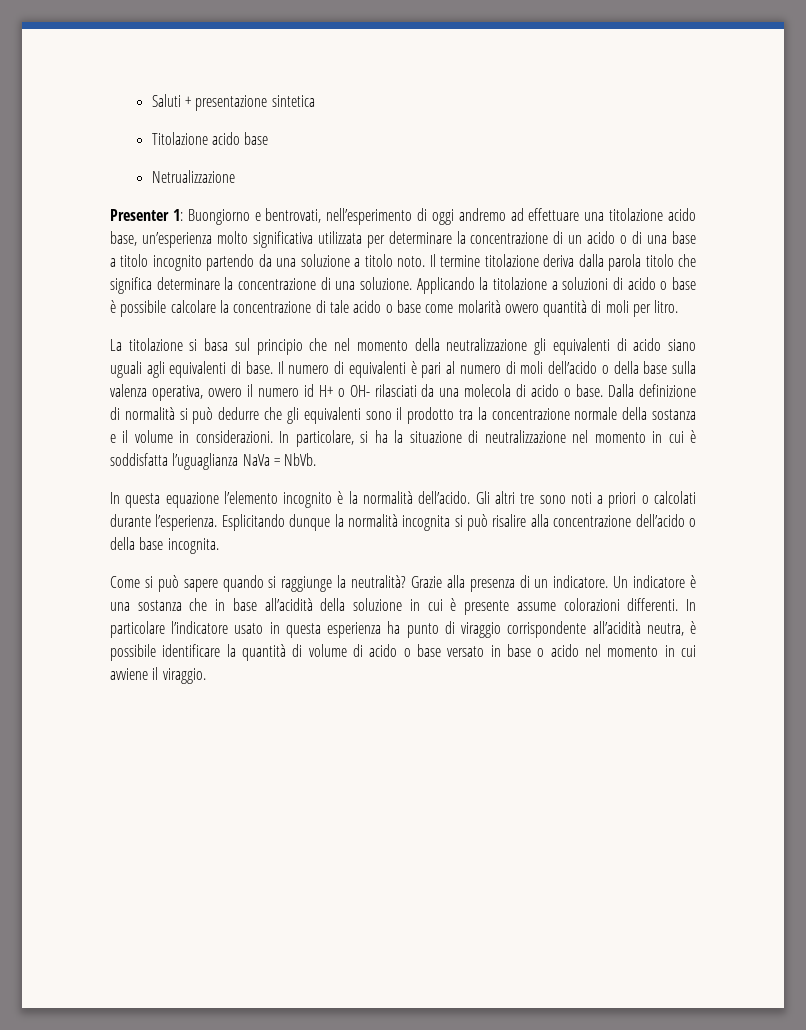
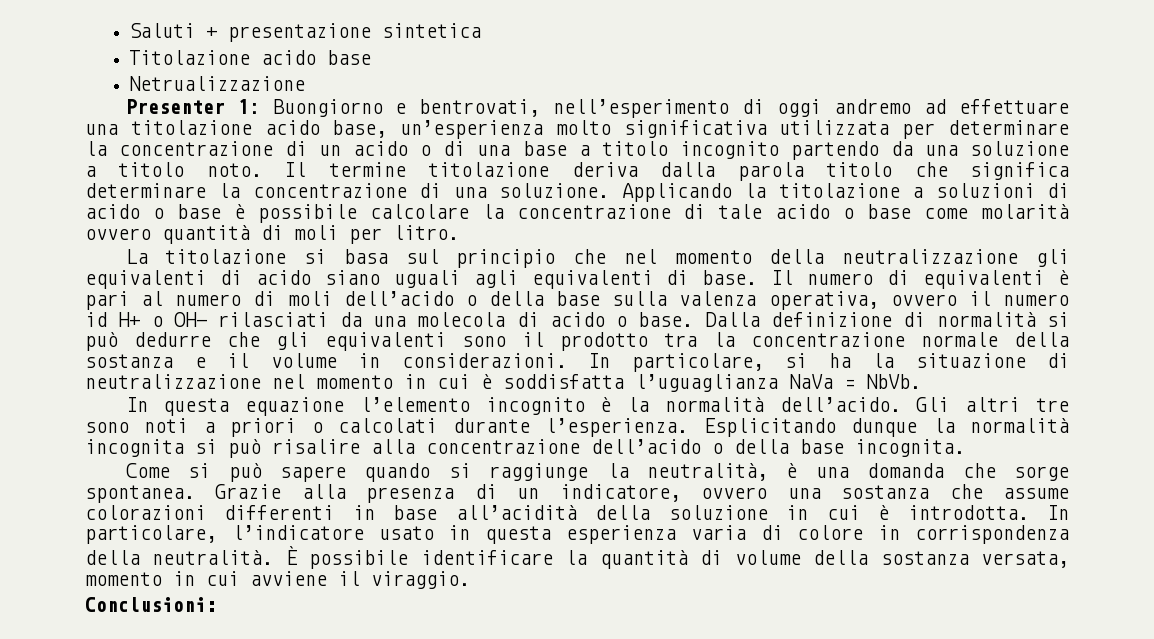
[351,575,407,588] neutralità? -> [646,463,1070,481] [85,485,195,503] neutralità, è una domanda che sorge spontanea.
[553,575,696,588] [110,598,208,611] indicatore. Un indicatore è una sostanza che -> [559,484,1069,502] [85,505,335,520] indicatore, ovvero una sostanza che assume colorazioni differenti
[464,598,697,615] [110,621,165,638] presente assume colorazioni differenti. In particolare -> [907,505,1070,520] [85,525,217,544] introdotta. In particolare,
[387,621,696,638] ha punto di viraggio corrispondente all’acidità neutra, è -> [690,525,1069,544] [85,546,297,565] varia di colore in corrispondenza della neutralità. È
[353,644,601,657] di acido o base versato in base o acido nel -> [813,550,1070,568] della sostanza versata,
(206, 676) none -> [85,597,217,612] // Conclusioni:

